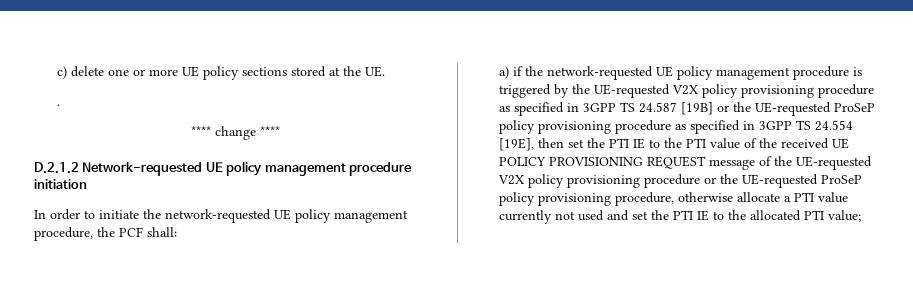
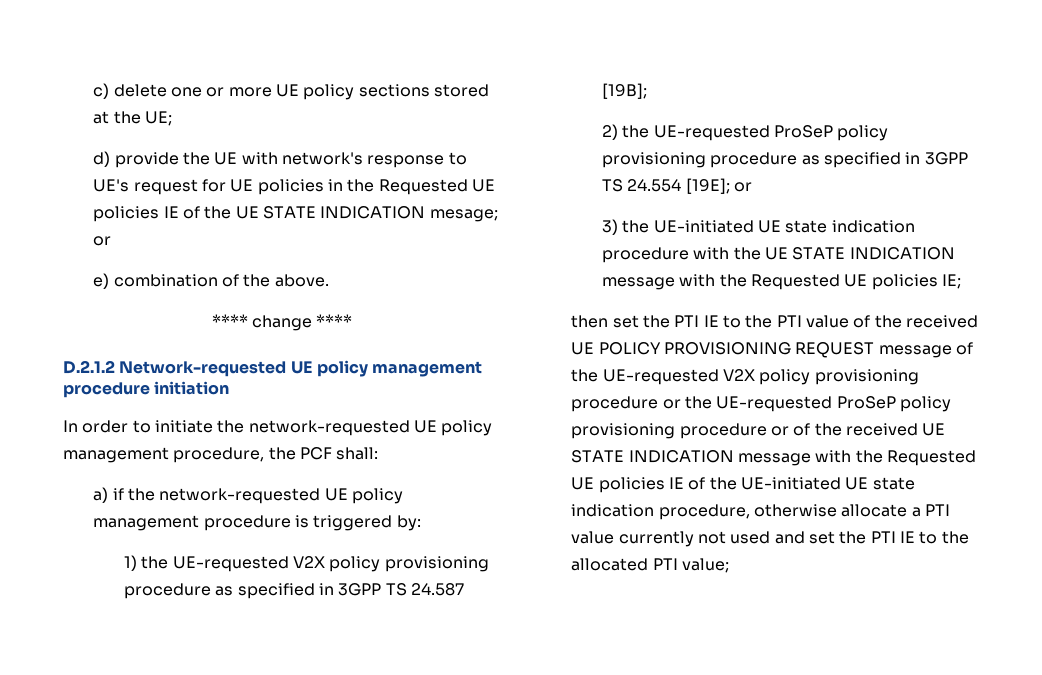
[364,66,385,77] [56,104,60,106] UE. // . -> [145,111,173,126] [93,151,467,168] [93,179,496,195] [93,206,498,222] [93,236,112,246] [93,273,329,289] UE; // d) provide the UE with network's response to UE's request for UE policies in the Requested UE policies IE of the UE STATE INDICATION mesage; or // e) combination of the above.
[553,84,569,98] by -> [396,515,421,531] [123,555,137,571] by: // 1)
[680,102,729,115] [19B] or -> [601,83,647,99] [601,124,618,140] [19B]; // 2)
[498,138,534,151] [19E], -> [685,178,752,194] [601,219,915,235] [601,247,955,263] [601,274,961,290] [19E]; or // 3) the UE-initiated UE state indication procedure with the UE STATE INDICATION message with the Requested UE policies IE; //
(611, 199) none -> [679,423,946,439] [571,450,977,466] [571,477,915,493] [571,504,655,517] procedure or of the received UE STATE INDICATION message with the Requested UE policies IE of the UE-initiated UE state indication

